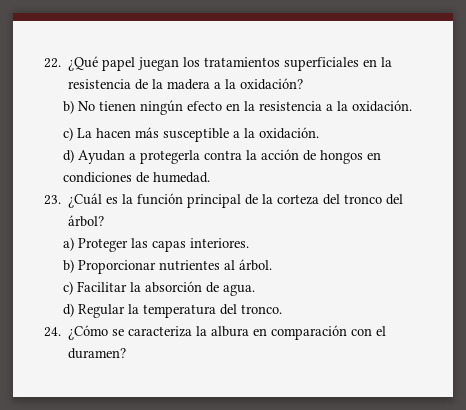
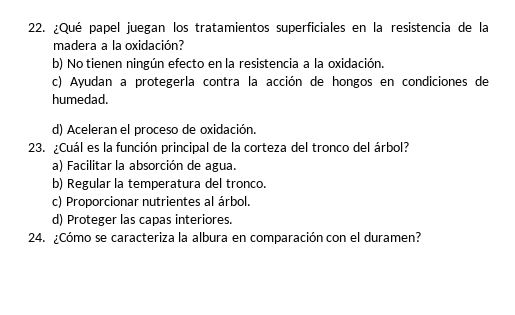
[77,127,320,142] [63,149,75,163] La hacen más susceptible a la oxidación. // d) -> (62, 81) none
(211, 177) none -> [51,123,257,136] // d) Aceleran el proceso de oxidación.
[78,238,250,252] [63,259,273,274] [63,281,74,295] Proteger las capas interiores. // b) Proporcionar nutrientes al árbol. // c) -> (63, 165) none
[63,303,75,317] d) -> [51,177,63,190] b)
(283, 309) none -> [51,195,251,208] [51,213,233,226] // c) Proporcionar nutrientes al árbol. // d) Proteger las capas interiores.

